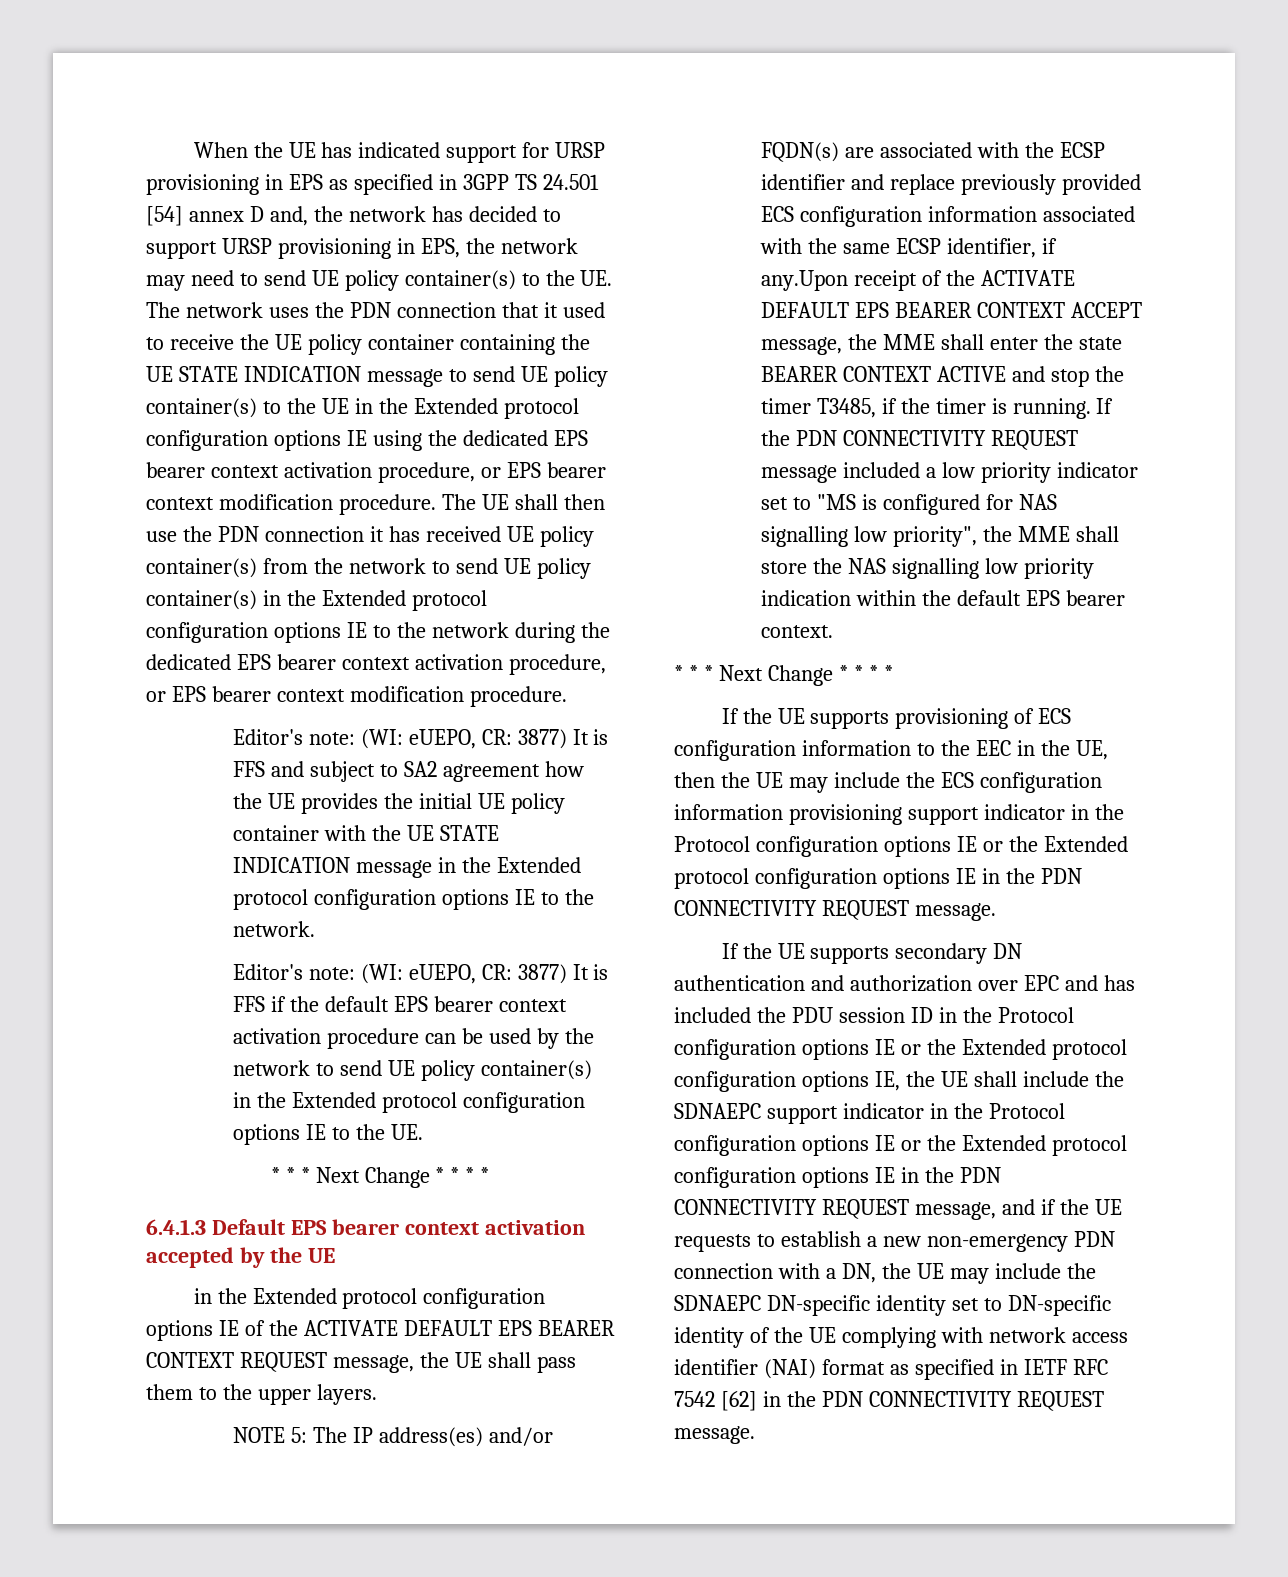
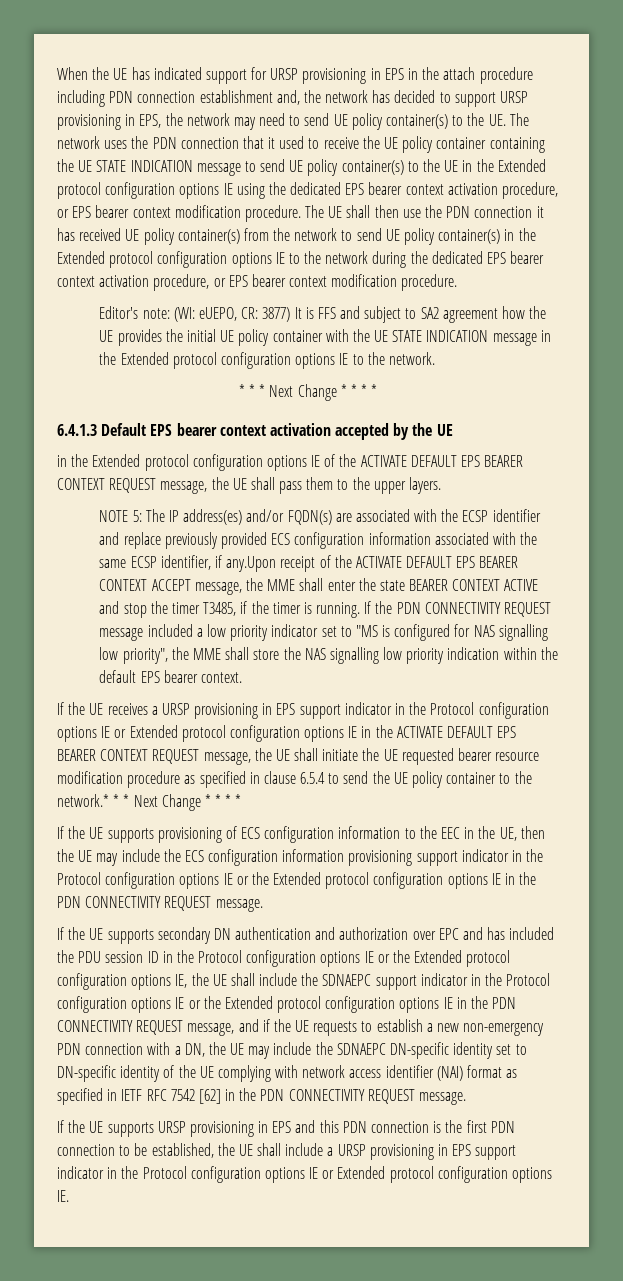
[328,174,599,195] [146,206,264,226] as specified in 3GPP TS 24.501 [54] annex D -> [408,67,533,84] [57,90,273,107] in the attach procedure including PDN connection establishment
[232,964,609,984] [232,996,567,1012] [232,1028,594,1049] [232,1060,592,1081] [232,1092,585,1113] [232,1124,423,1145] // Editor's note: (WI: eUEPO, CR: 3877) It is FFS if the default EPS bearer context activation procedure can be used by the network to send UE policy container(s) in the Extended protocol configuration options IE to the UE. -> (435, 358) none
[674,665,683,681] * -> [57,702,549,719] [57,725,517,742] [57,748,540,765] [57,771,532,788] [57,794,109,807] If the UE receives a URSP provisioning in EPS support indicator in the Protocol configuration options IE or Extended protocol configuration options IE in the ACTIVATE DEFAULT EPS BEARER CONTEXT REQUEST message, the UE shall initiate the UE requested bearer resource modification procedure as specified in clause 6.5.4 to send the UE policy container to the network.*
(755, 1435) none -> [57,1120,515,1137] [57,1143,517,1160] [57,1166,553,1183] [57,1190,69,1202] // If the UE supports URSP provisioning in EPS and this PDN connection is the first PDN connection to be established, the UE shall include a URSP provisioning in EPS support indicator in the Protocol configuration options IE or Extended protocol configuration options IE.

